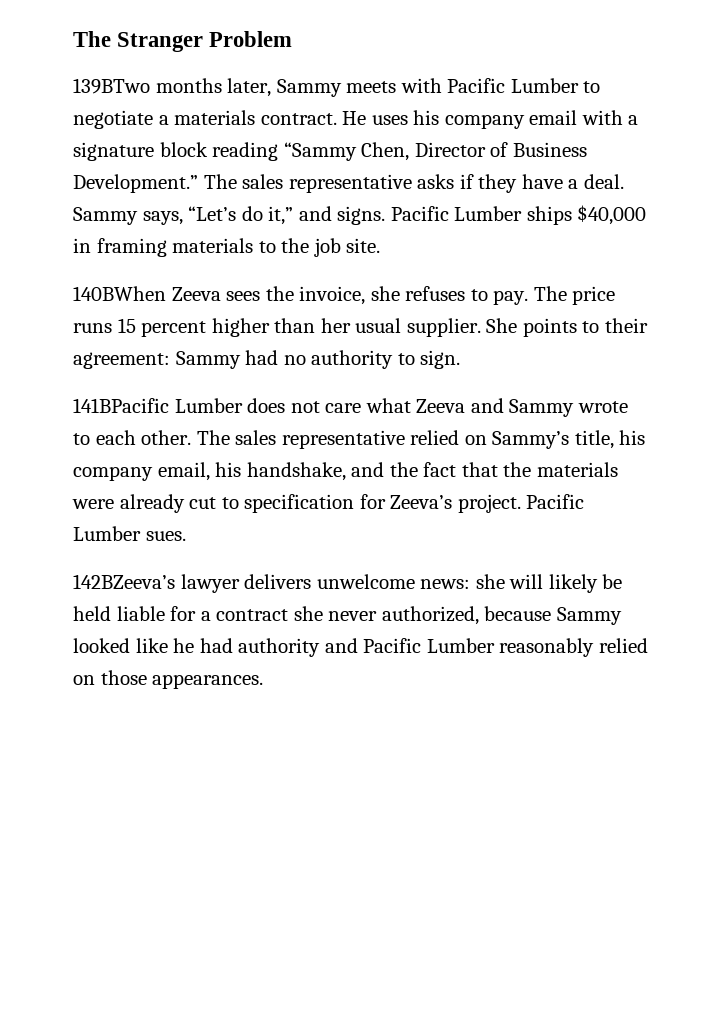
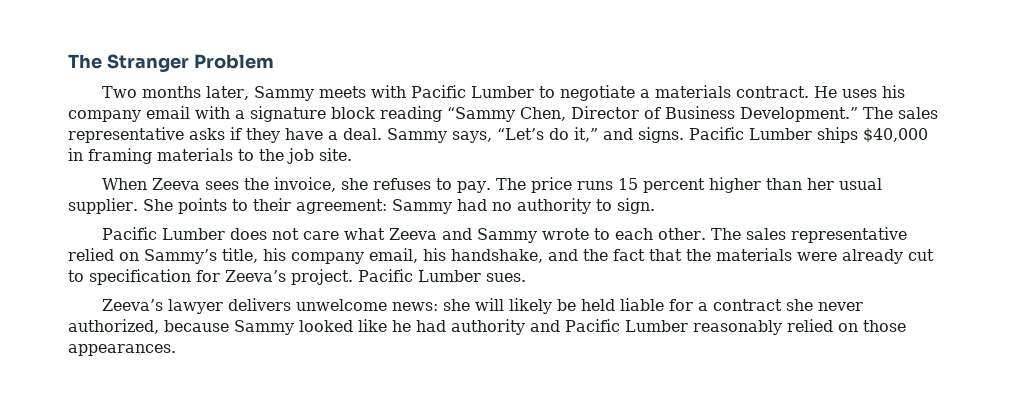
[73,78,150,94] 139BTwo -> [102,86,138,98] Two
[73,286,166,301] 140BWhen -> [102,178,148,190] When
[73,398,169,413] 141BPacific -> [102,227,158,240] Pacific
[73,574,175,589] 142BZeeva’s -> [102,299,164,311] Zeeva’s

